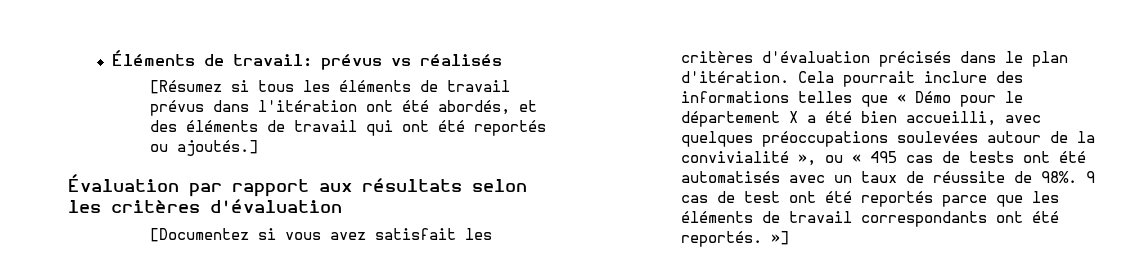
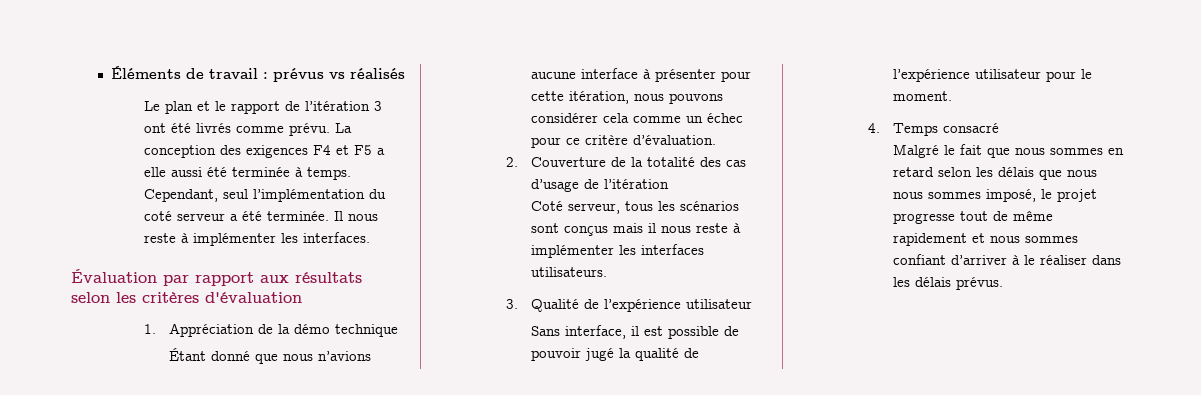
[232,54,312,67] travail: -> [209,68,269,79] travail :
[149,80,510,94] [149,100,537,116] [149,120,546,136] [149,140,258,156] [Résumez si tous les éléments de travail prévus dans l'itération ont été abordés, et des éléments de travail qui ont été reportés ou ajoutés.] -> [144,101,383,114] [144,123,353,136] [144,145,386,158] [144,167,352,180] [144,189,387,202] [144,211,379,221] [144,232,371,246] Le plan et le rapport de l’itération 3 ont été livrés comme prévu. La conception des exigences F4 et F5 a elle aussi été terminée à temps. Cependant, seul l’implémentation du coté serveur a été terminée. Il nous reste à implémenter les interfaces.
[149,228,492,242] [680,51,1068,67] [680,71,1023,87] [680,91,1023,107] [680,111,1041,127] [680,131,1095,147] [680,151,1086,166] [680,171,1095,183] [680,191,1059,207] [680,211,1059,227] [680,231,789,247] [Documentez si vous avez satisfait les critères d'évaluation précisés dans le plan d'itération. Cela pourrait inclure des informations telles que « Démo pour le département X a été bien accueilli, avec quelques préoccupations soulevées autour de la convivialité », ou « 495 cas de tests ont été automatisés avec un taux de réussite de 98%. 9 cas de test ont été reportés parce que les éléments de travail correspondants ont été reportés. »] -> [144,323,398,337] [168,348,371,364] [530,68,751,82] [530,91,723,104] [530,113,743,123] [530,135,716,148] [506,157,746,167] [530,179,669,192] [530,201,739,214] [530,223,741,236] [530,244,704,258] [530,267,607,277] [506,299,752,312] [530,325,739,339] [530,348,699,361] [892,69,1092,82] [892,91,952,101] [868,123,999,136] [892,144,1124,158] [892,167,1097,180] [892,189,1097,202] [892,210,1053,224] [892,233,1078,246] [892,254,1121,265] [892,277,1003,290] 1. Appréciation de la démo technique // Étant donné que nous n’avions aucune interface à présenter pour cette itération, nous pouvons considérer cela comme un échec pour ce critère d’évaluation. // 2. Couverture de la totalité des cas d’usage de l’itération // Coté serveur, tous les scénarios sont conçus mais il nous reste à implémenter les interfaces utilisateurs. // 3. Qualité de l’expérience utilisateur // Sans interface, il est possible de pouvoir jugé la qualité de l’expérience utilisateur pour le moment. // 4. Temps consacré // Malgré le fait que nous sommes en retard selon les délais que nous nous sommes imposé, le projet progresse tout de même rapidement et nous sommes confiant d’arriver à le réaliser dans les délais prévus.

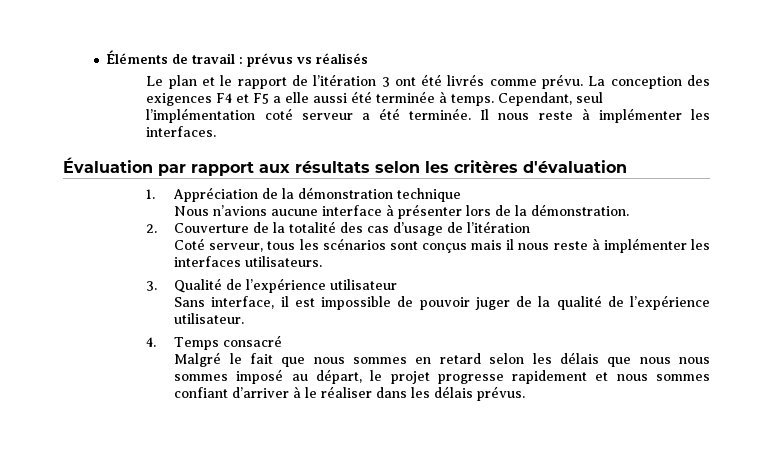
[369,189,387,199] du -> (256, 115) none
[293,324,330,334] démo -> [298,187,394,199] démonstration
[168,348,313,364] Étant donné que nous -> [174,206,210,216] Nous
[720,71,751,82] [530,91,723,104] [530,113,743,123] [530,135,716,148] pour cette itération, nous pouvons considérer cela comme un échec pour ce critère d’évaluation. -> [466,204,630,216] lors de la démonstration.
[667,326,719,339] possible -> [321,296,392,310] impossible
[584,348,614,361] jugé -> [474,296,533,310] juger de
[974,69,1092,82] [892,91,952,101] utilisateur pour le moment. -> [174,313,245,324] utilisateur.
[985,189,1097,202] [892,210,1053,224] imposé, le projet progresse tout de même -> [236,369,504,384] imposé au départ, le projet progresse

